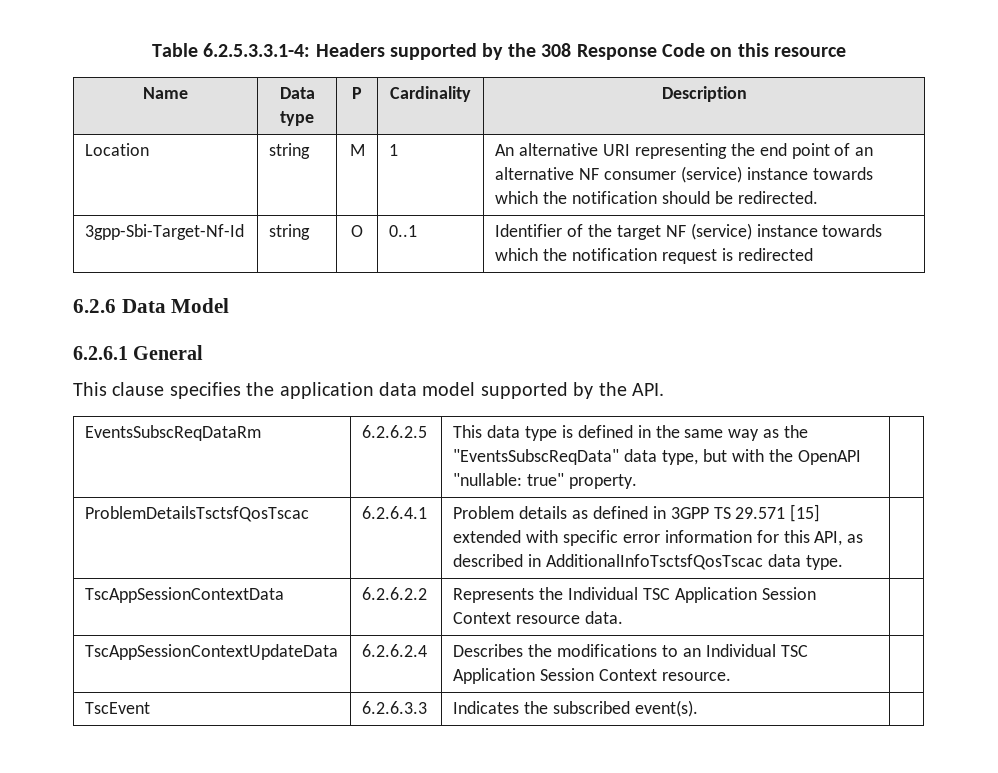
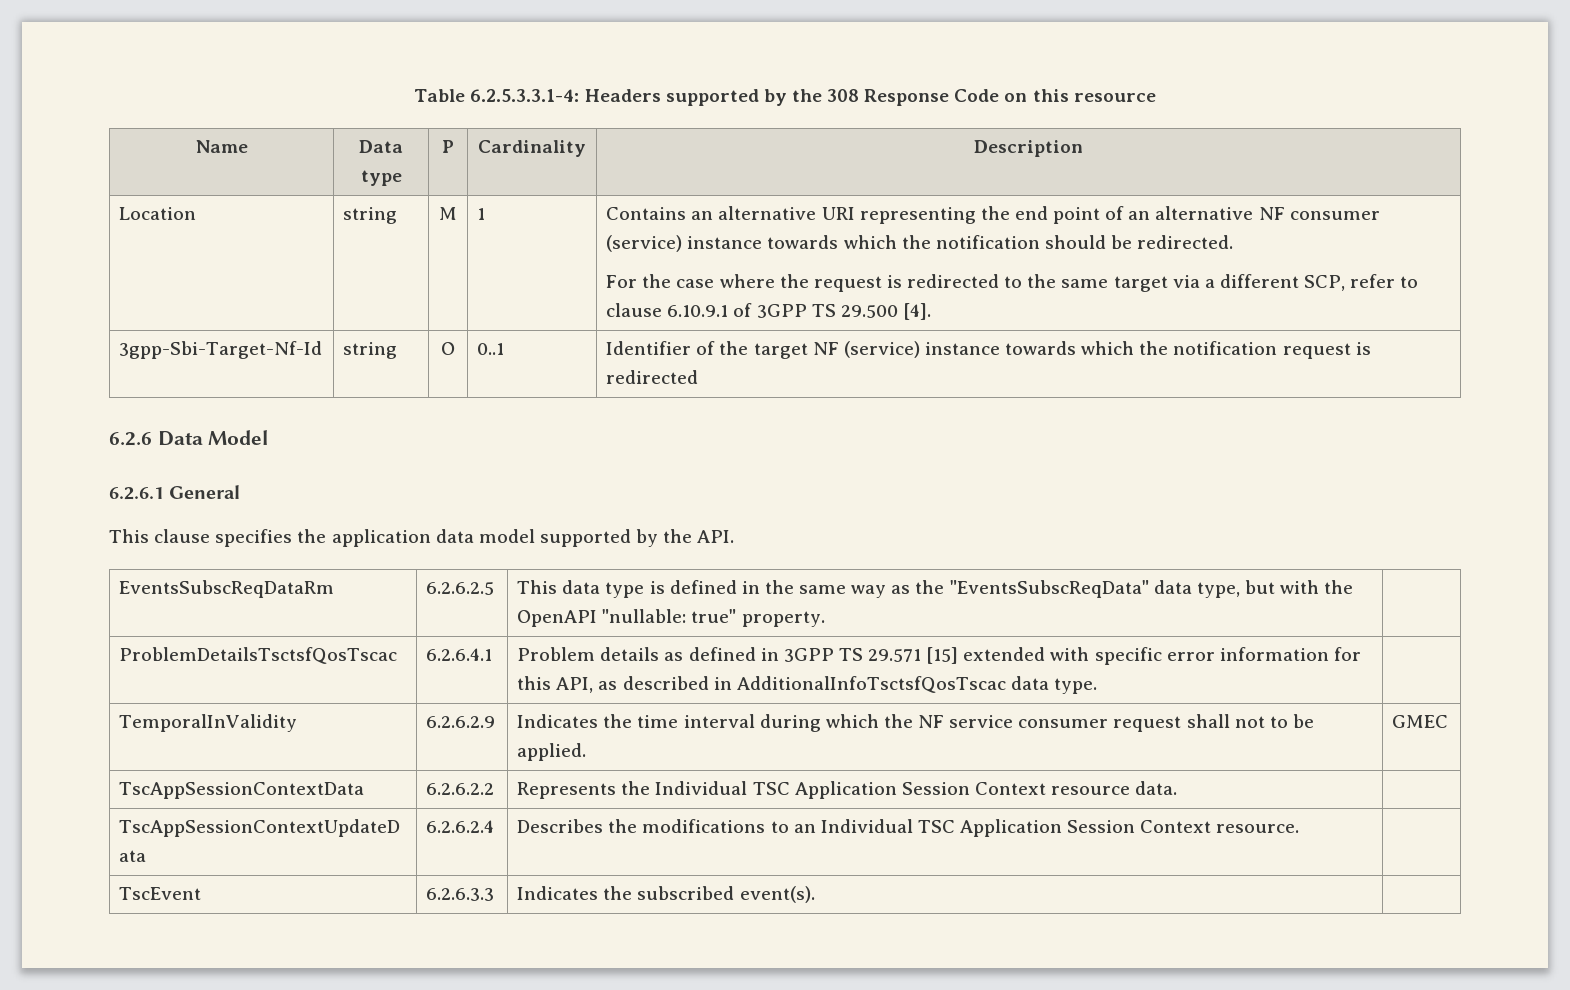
[495,144,515,156] An -> [606,207,714,220] Contains an
(818, 197) none -> [606,274,1419,292] [606,303,931,320] // For the case where the request is redirected to the same target via a different SCP, refer to clause 6.10.9.1 of 3GPP TS 29.500 [4].
(843, 562) none -> [119,714,298,732] [426,716,496,728] [517,714,1314,732] [517,743,587,761] [1392,715,1449,728] // TemporalInValidity | 6.2.6.2.9 | Indicates the time interval during which the NF service consumer request shall not to be applied. | GMEC

